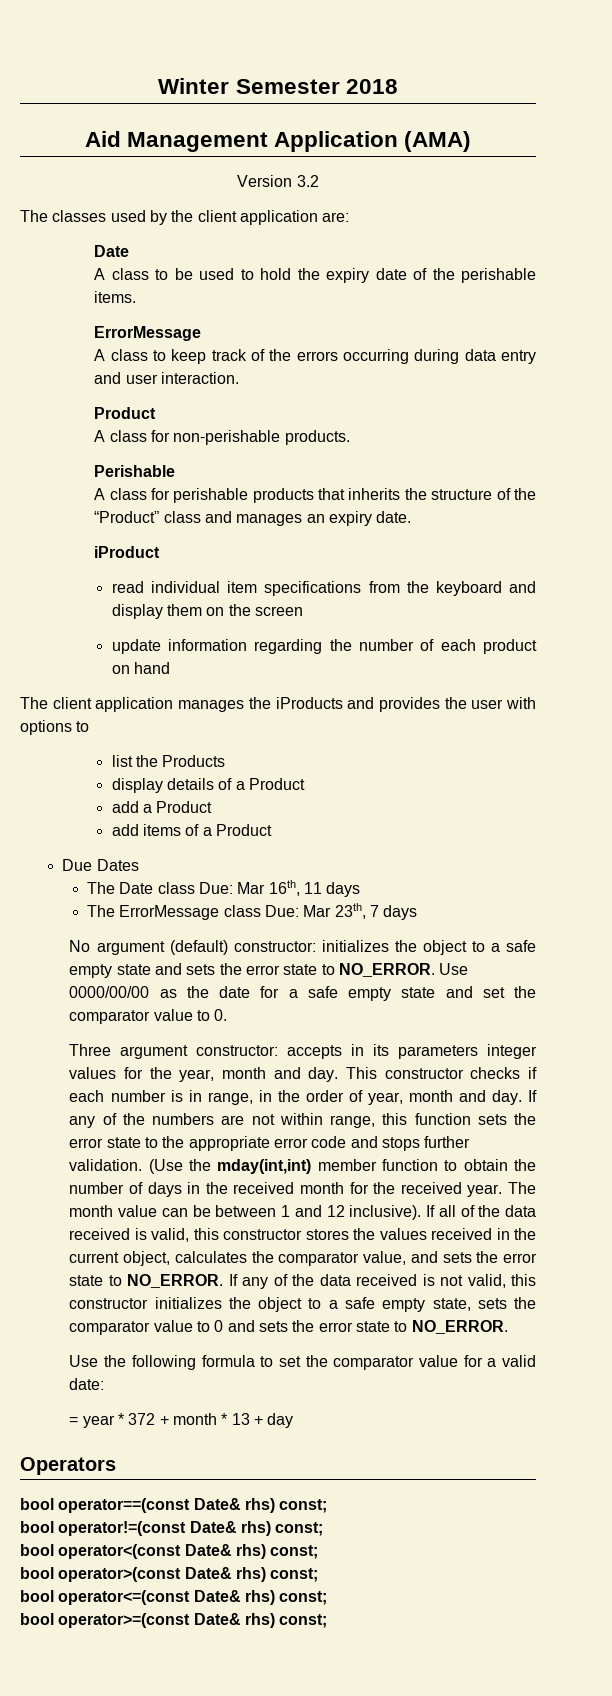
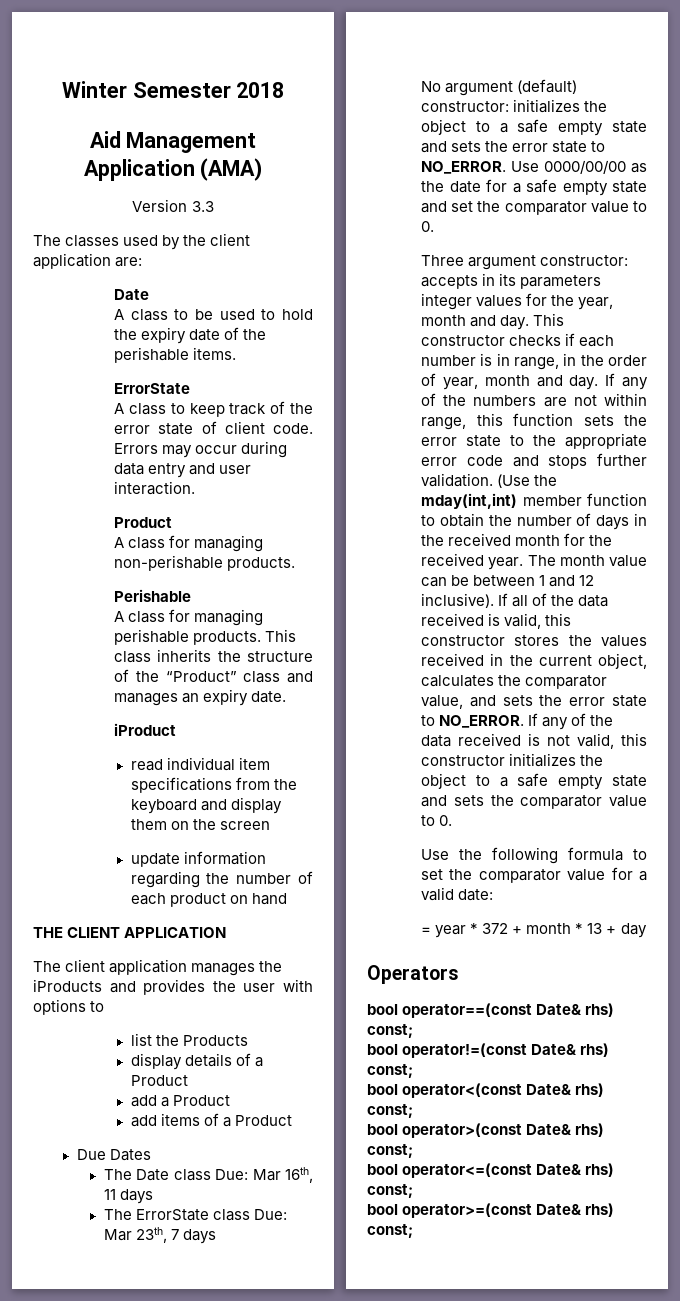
[296,175,319,187] 3.2 -> [191,201,214,212] 3.3
[94,326,202,341] ErrorMessage -> [114,383,191,394] ErrorState
[296,349,409,364] errors occurring -> [114,421,314,435] [114,443,238,458] error state of client code. Errors may occur
(170, 436) none -> [194,535,264,552] managing
[173,488,346,503] perishable products that -> [194,609,264,626] [114,629,297,645] [114,651,152,663] managing perishable products. This class
(171, 668) none -> [33,927,227,938] // THE CLIENT APPLICATION
[119,905,220,920] ErrorMessage -> [135,1209,209,1221] ErrorState
[432,1298,471,1311] state, -> [612,775,647,787] [421,795,448,807] state and
[214,1320,508,1334] 0 and sets the error state to NO_ERROR. -> [439,815,453,826] 0.

